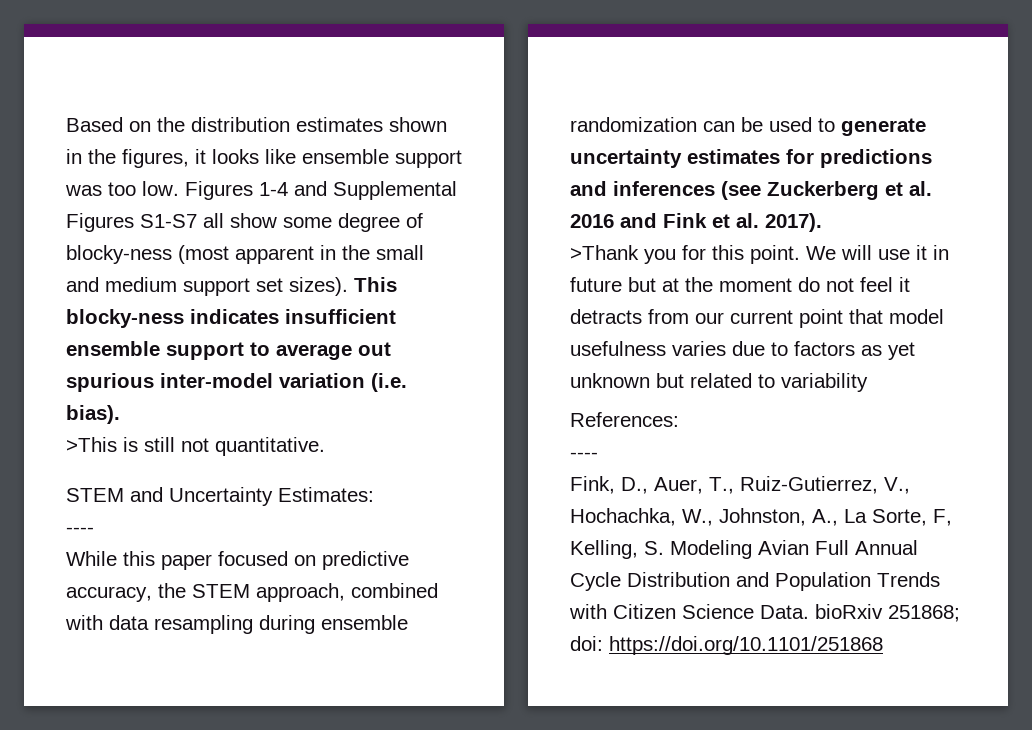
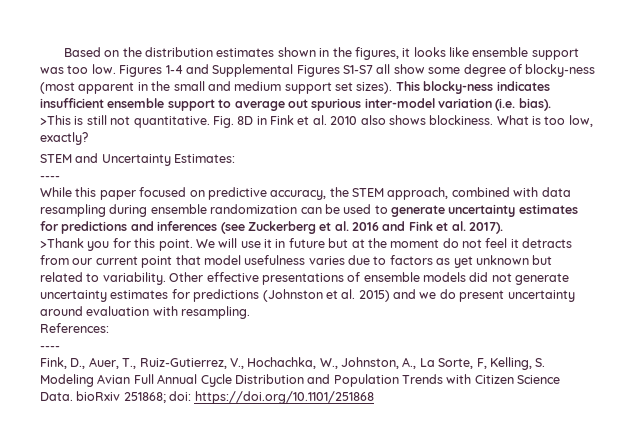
(325, 446) none -> [212,115,593,128] [40,132,88,145] Fig. 8D in Fink et al. 2010 also shows blockiness. What is too low, exactly?
[781,373,868,392] variability -> [102,272,570,285] [40,289,575,302] [40,306,251,319] variability. Other effective presentations of ensemble models did not generate uncertainty estimates for predictions (Johnston et al. 2015) and we do present uncertainty around evaluation with resampling.

